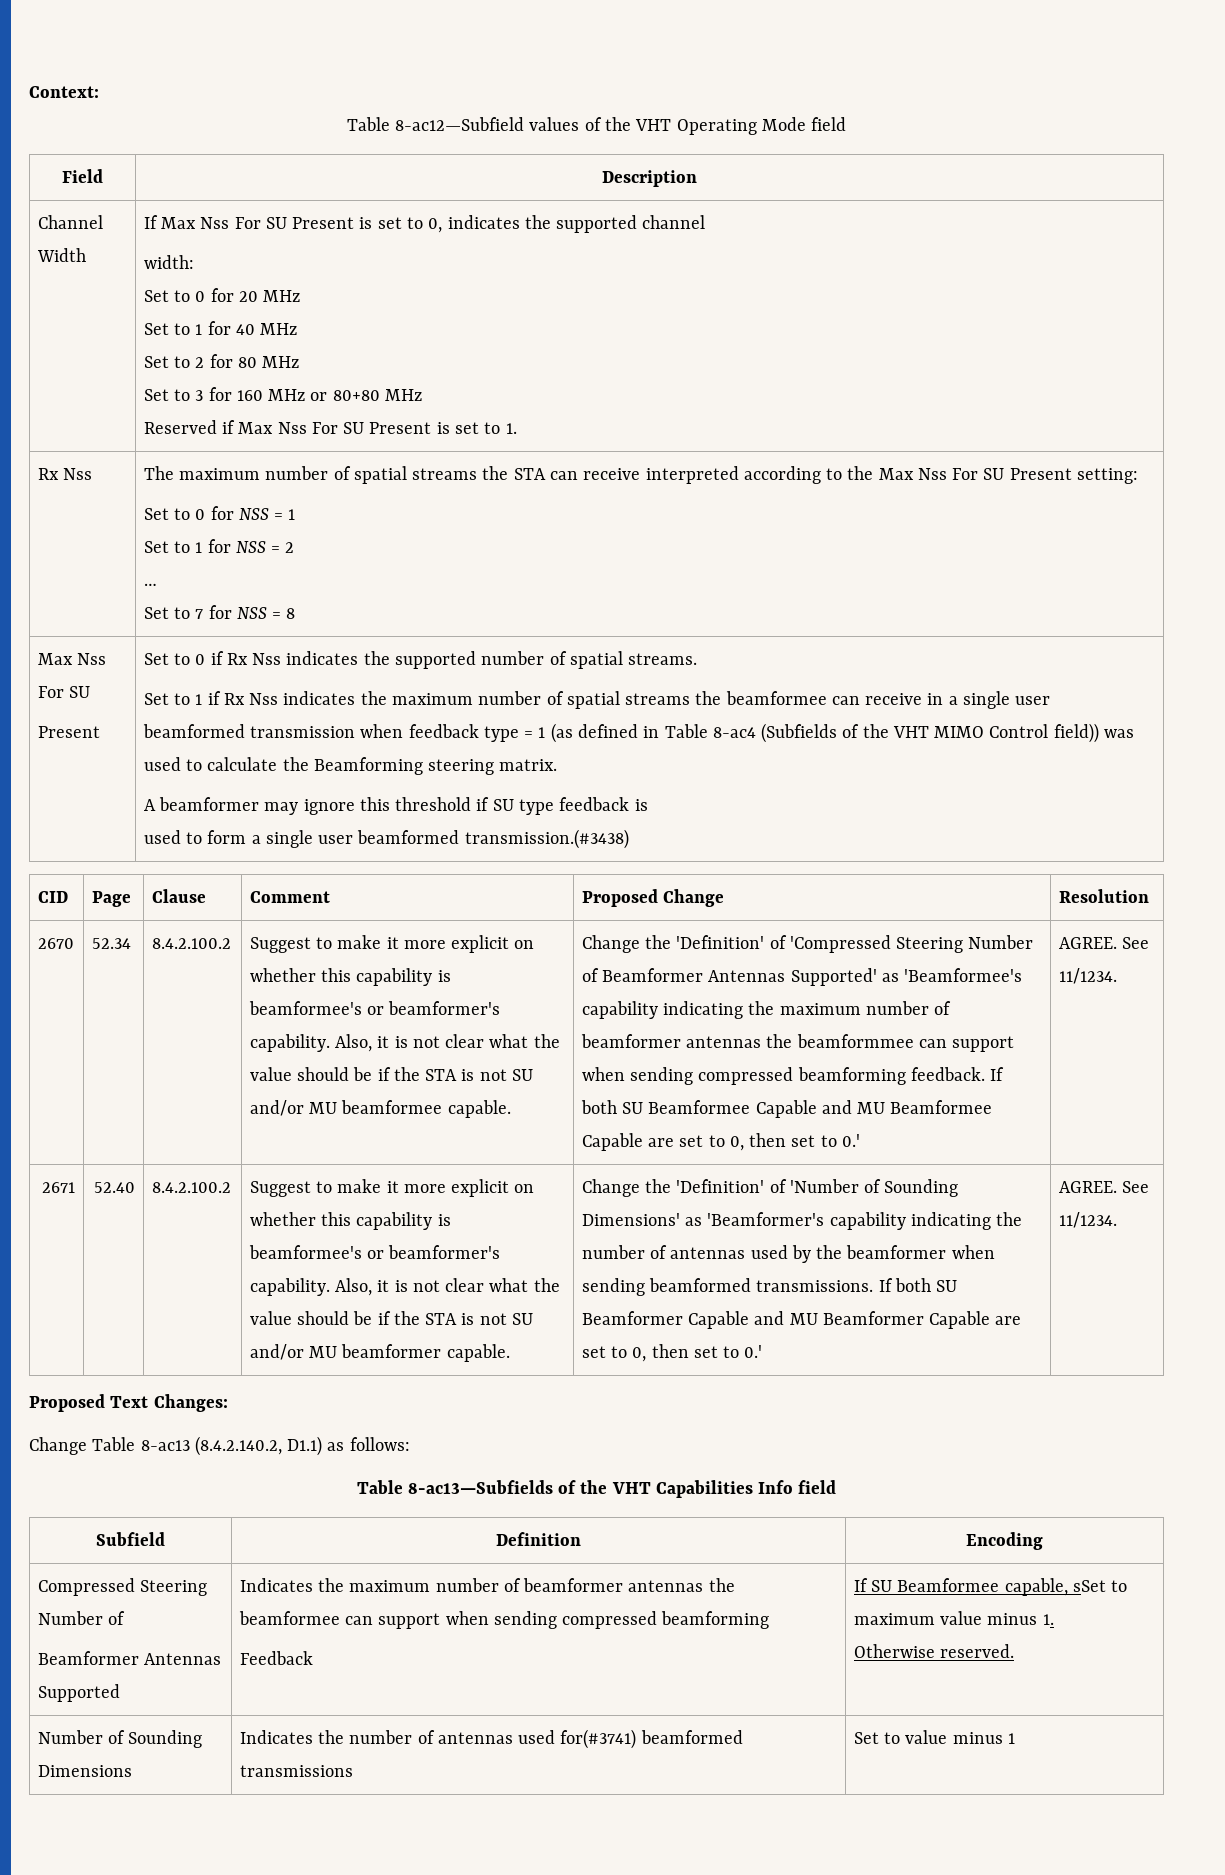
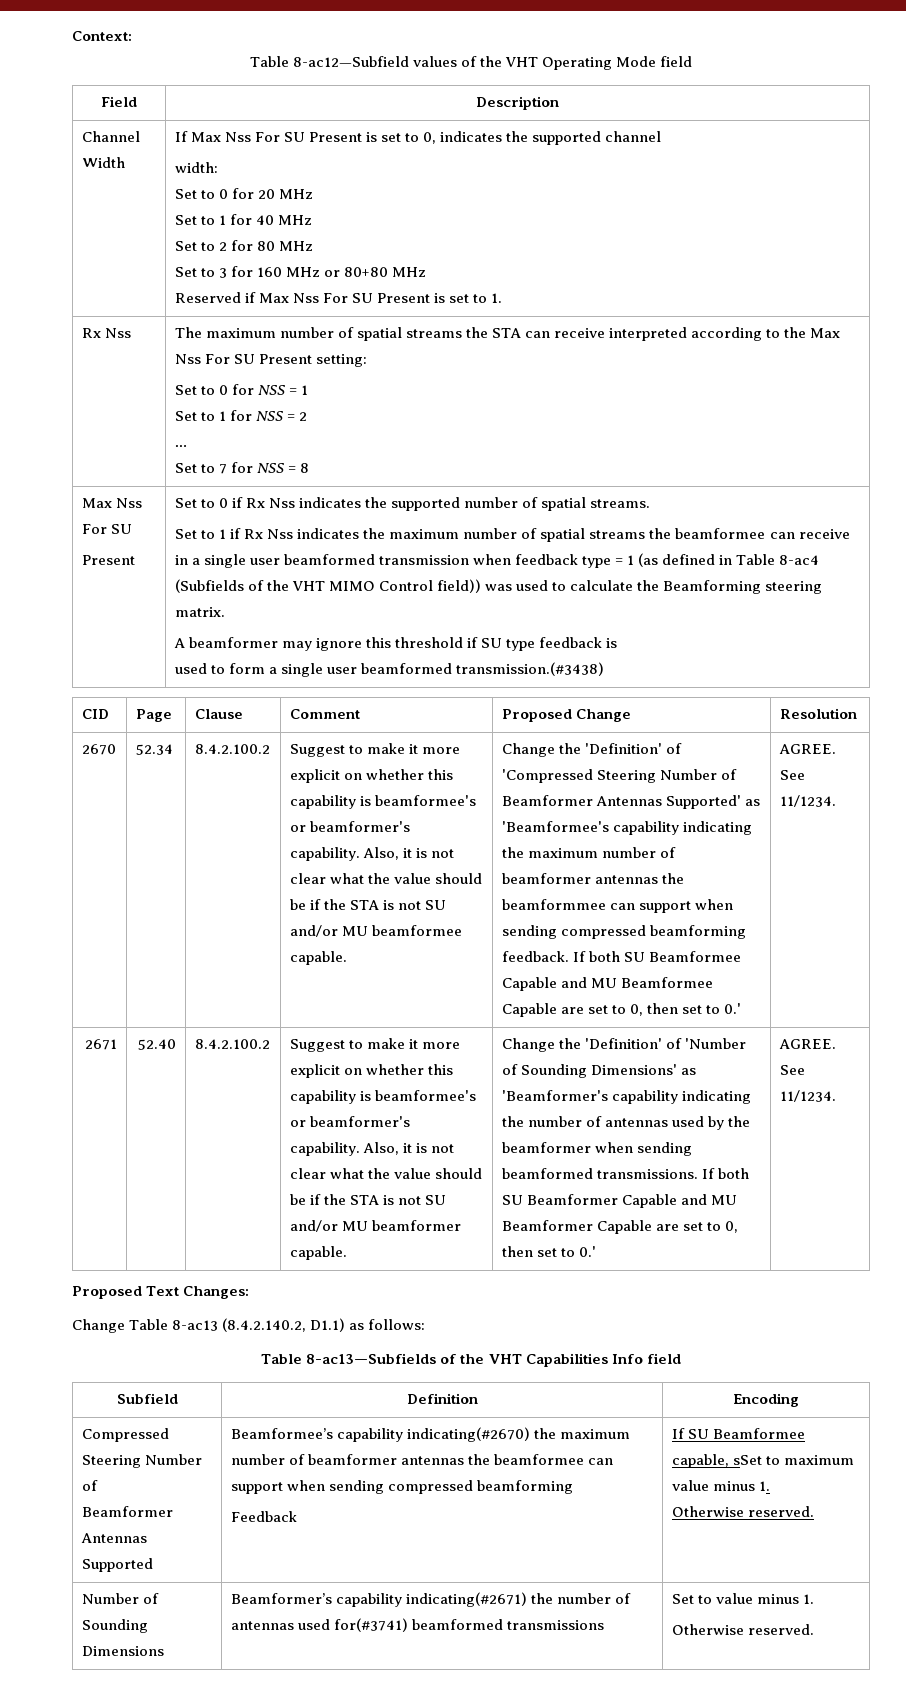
[239,1578,313,1592] Indicates -> [230,1427,530,1442] Beamformee’s capability indicating(#2670)
[239,1730,313,1744] Indicates -> [230,1592,527,1607] Beamformer’s capability indicating(#2671)
[1007,1733,1015,1744] 1 -> [802,1594,814,1604] [671,1624,814,1635] 1. // Otherwise reserved.

